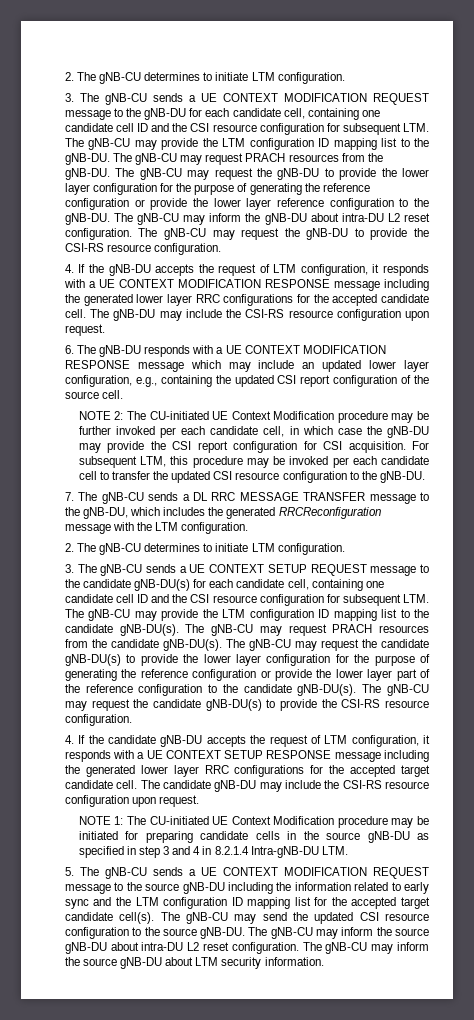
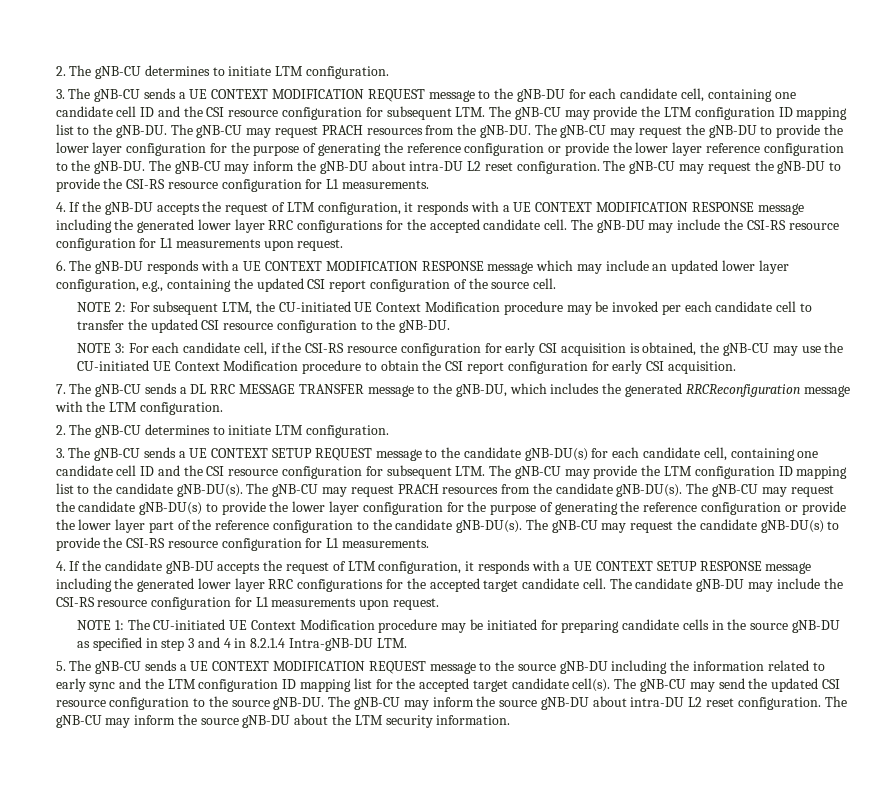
[154,243,222,255] configuration. -> [221,179,429,192] configuration for L1 measurements.
(401, 315) none -> [139,238,261,248] for L1 measurements
[126,411,429,423] [78,426,429,438] [78,441,430,453] [78,456,286,468] The CU-initiated UE Context Modification procedure may be further invoked per each candidate cell, in which case the gNB-DU may provide the CSI report configuration for CSI acquisition. For subsequent LTM, this procedure may be -> [129,301,609,315] For subsequent LTM, the CU-initiated UE Context Modification procedure may be
(425, 477) none -> [76,342,844,356] [76,360,736,374] // NOTE 3: For each candidate cell, if the CSI-RS resource configuration for early CSI acquisition is obtained, the gNB-CU may use the CU-initiated UE Context Modification procedure to obtain the CSI report configuration for early CSI acquisition.
[64,714,132,726] configuration. -> [221,538,429,551] configuration for L1 measurements.
(129, 801) none -> [234,597,357,607] for L1 measurements
(194, 961) none -> [331,714,351,725] the

